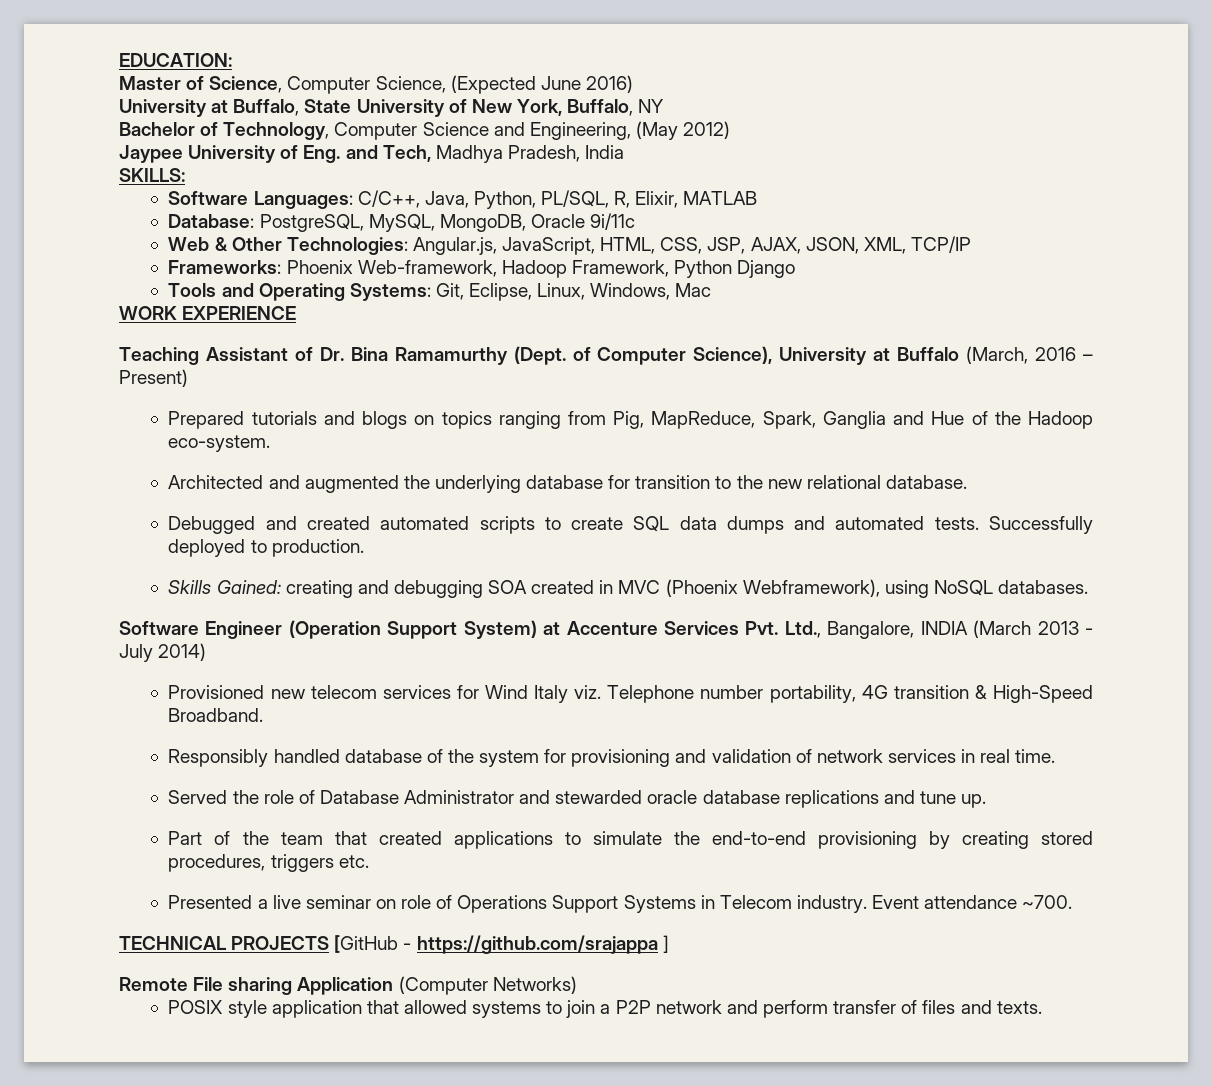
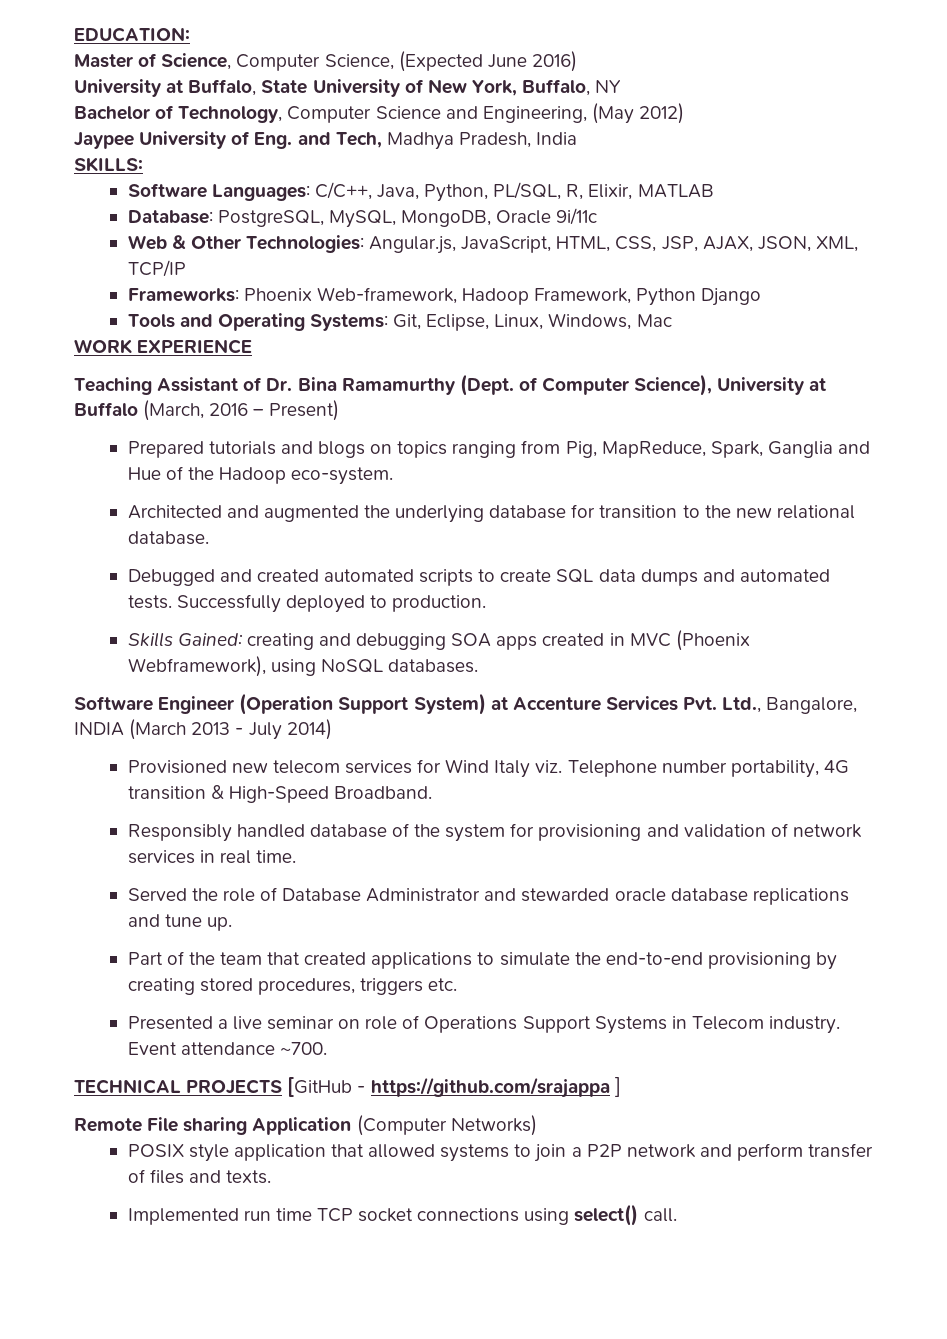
(528, 587) none -> [496,636,538,650] apps
(1042, 1007) none -> [127,1204,677,1226] // Implemented run time TCP socket connections using select() call.

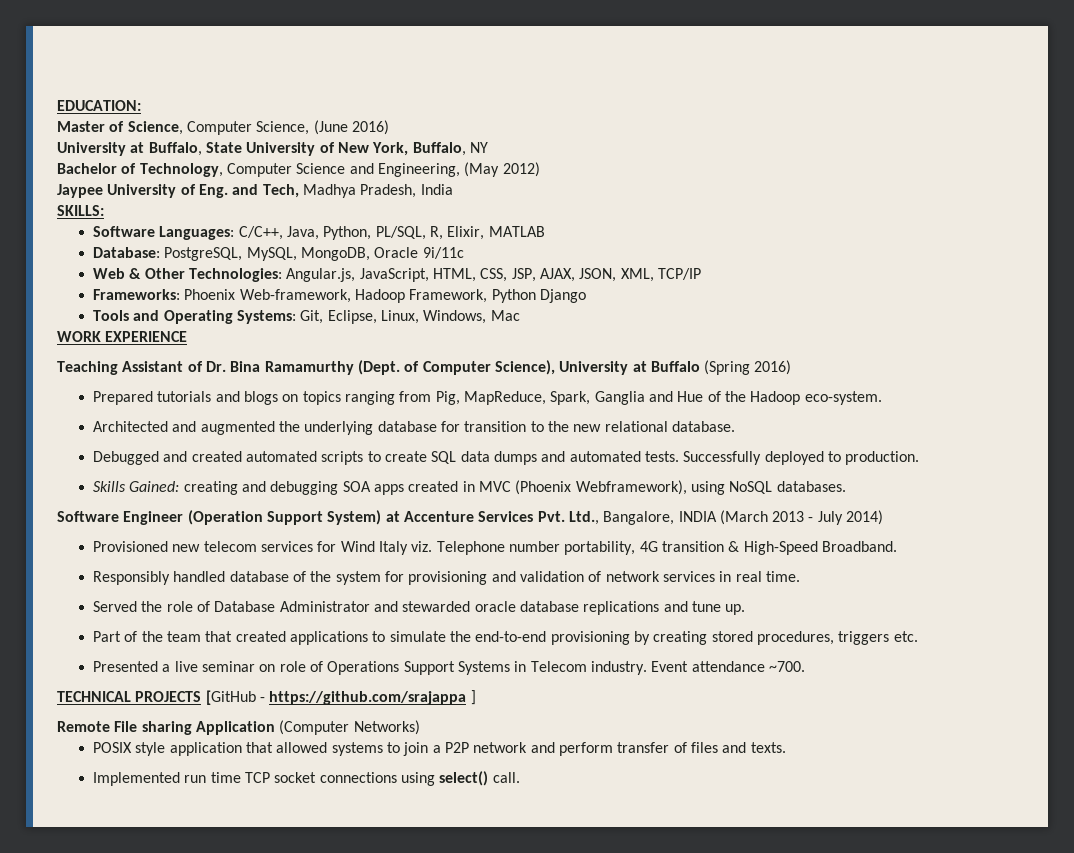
[398,51,527,72] (Expected June -> [313,120,348,135] (June
[143,400,339,421] (March, 2016 – Present) -> [704,360,792,375] (Spring 2016)

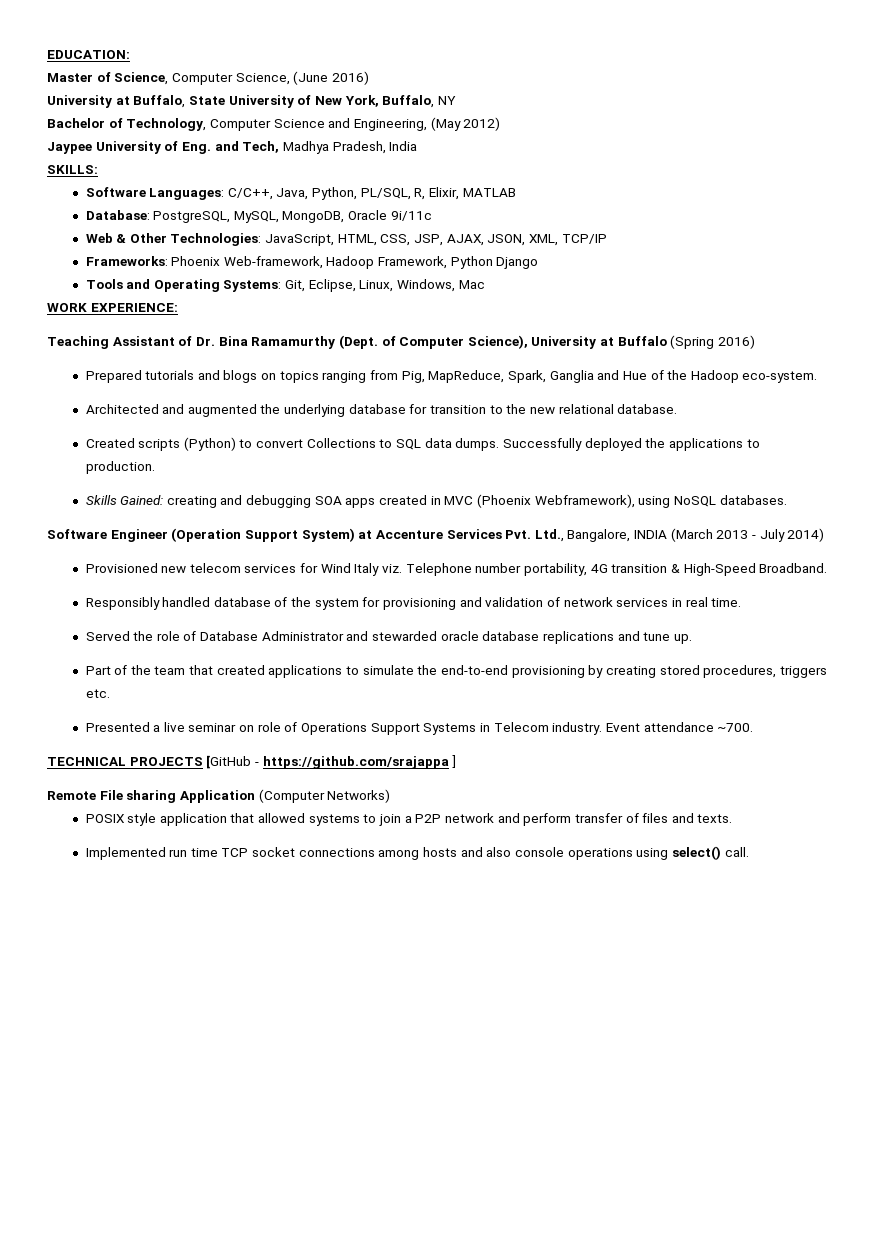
[286,268,356,282] Angular.js, -> (262, 239) none
[105,331,188,342] EXPERIENCE -> [90,303,178,312] EXPERIENCE:
[93,451,824,465] Debugged and created automated scripts to create SQL data dumps and automated tests. Successfully deployed -> [85,437,743,451] Created scripts (Python) to convert Collections to SQL data dumps. Successfully deployed the applications
(397, 777) none -> [378,847,633,860] among hosts and also console operations

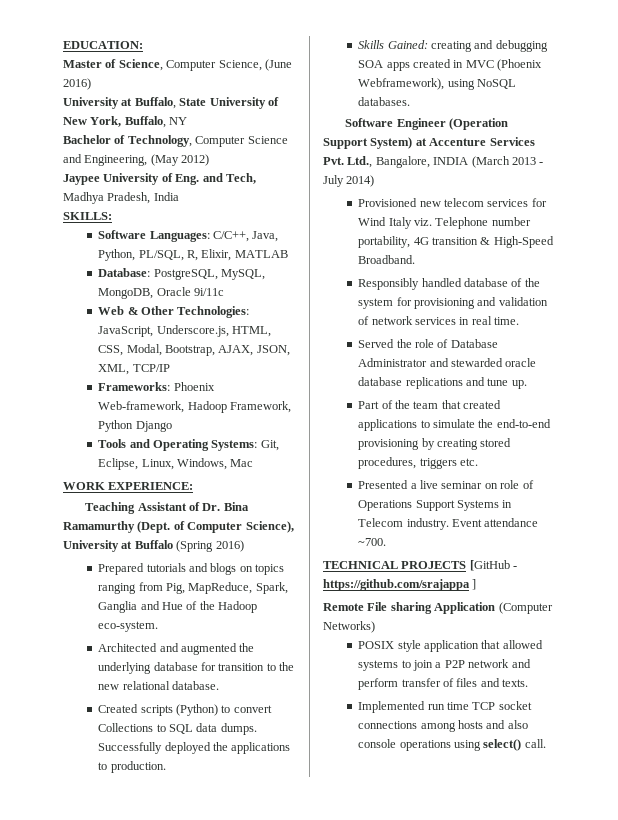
(335, 240) none -> [156,325,229,337] Underscore.js,
[414,234,444,246] JSP, -> [126,344,216,356] Modal, Bootstrap,

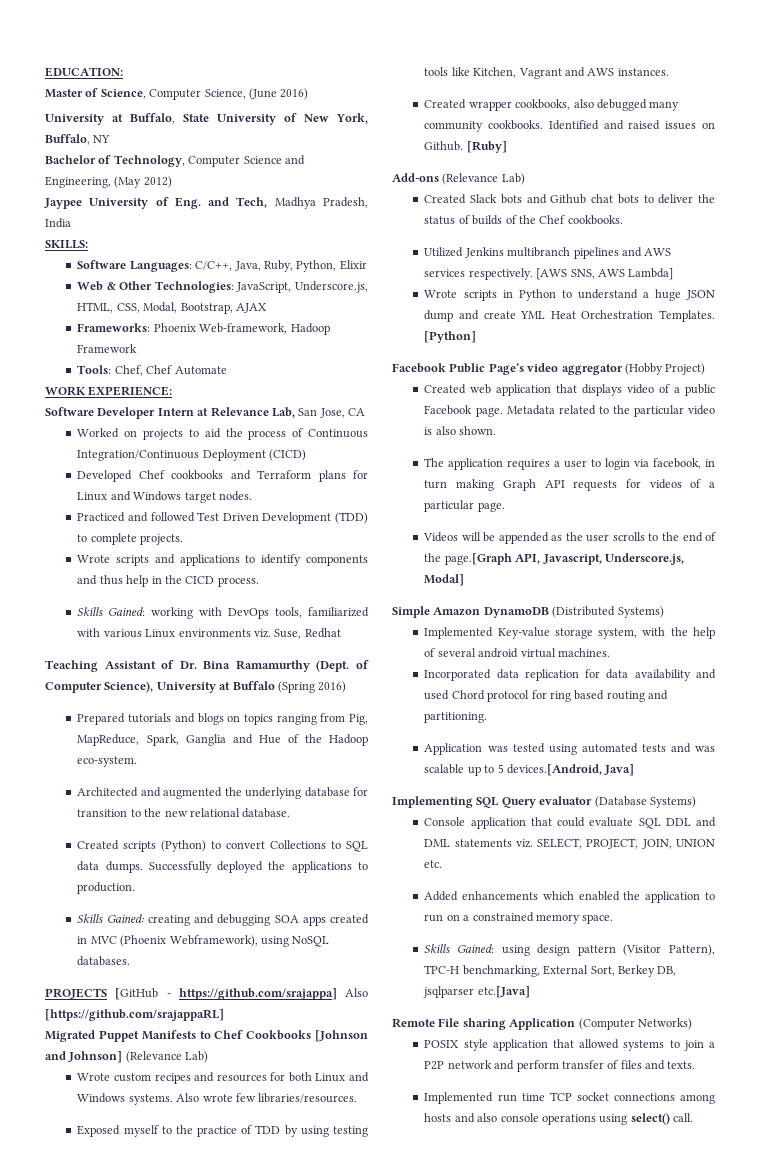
[98,249,288,261] [98,268,266,280] [98,287,225,299] Python, PL/SQL, R, Elixir, MATLAB // Database: PostgreSQL, MySQL, MongoDB, Oracle 9i/11c -> [263,260,367,272] Ruby, Python, Elixir
[218,345,290,356] [98,364,170,375] AJAX, JSON, XML, TCP/IP -> [235,303,267,313] AJAX
[230,401,292,413] [98,420,172,432] [98,439,279,451] [98,458,254,470] [63,482,194,490] Framework, Python Django // Tools and Operating Systems: Git, Eclipse, Linux, Windows, Mac // WORK EXPERIENCE: -> [77,344,138,353] [77,365,227,376] [45,386,173,396] [45,407,365,419] [77,428,368,440] [77,449,307,461] [77,470,368,482] [77,491,252,503] [77,512,368,524] [77,533,184,545] [77,554,368,566] [77,575,259,587] [77,607,369,619] [77,628,341,639] Framework // Tools: Chef, Chef Automate // WORK EXPERIENCE: // Software Developer Intern at Relevance Lab, San Jose, CA // Worked on projects to aid the process of Continuous Integration/Continuous Deployment (CICD) // Developed Chef cookbooks and Terraform plans for Linux and Windows target nodes. // Practiced and followed Test Driven Development (TDD) to complete projects. // Wrote scripts and applications to identify components and thus help in the CICD process. // Skills Gained: working with DevOps tools, familiarized with various Linux environments viz. Suse, Redhat
[345,118,509,130] [323,137,535,149] [323,156,544,168] [323,175,375,187] [358,198,547,207] [358,217,531,229] [358,236,554,248] [358,255,416,264] [358,278,540,290] [358,297,548,309] [358,316,520,325] [358,339,498,348] [358,358,537,367] [358,377,527,389] [358,400,502,409] [358,419,551,431] [358,438,512,450] [358,457,479,469] [358,480,534,489] [358,500,513,511] [358,518,539,530] [358,538,387,546] [323,560,518,571] [323,579,477,591] Software Engineer (Operation Support System) at Accenture Services Pvt. Ltd., Bangalore, INDIA (March 2013 - July 2014) // Provisioned new telecom services for Wind Italy viz. Telephone number portability, 4G transition & High-Speed Broadband. // Responsibly handled database of the system for provisioning and validation of network services in real time. // Served the role of Database Administrator and stewarded oracle database replications and tune up. // Part of the team that created applications to simulate the end-to-end provisioning by creating stored procedures, triggers etc. // Presented a live seminar on role of Operations Support Systems in Telecom industry. Event attendance ~700. // TECHNICAL PROJECTS [GitHub - https://github.com/srajappa ] -> [45,988,368,1000] [45,1009,224,1021] [45,1030,369,1042] [45,1051,209,1063] [77,1072,369,1084] [77,1093,358,1105] [77,1125,368,1137] [424,67,669,79] [424,99,680,111] [424,120,715,132] [424,141,507,153] [392,173,525,185] [424,194,715,204] [424,215,623,225] [424,247,672,259] [424,268,674,280] [424,289,715,301] [424,310,715,322] [424,331,477,343] [392,363,706,375] [424,384,715,396] [424,405,715,417] [424,426,497,435] [424,458,716,470] [424,479,715,491] [424,500,505,512] [423,532,716,544] [424,553,684,565] [424,574,465,586] [392,606,664,618] [424,627,715,639] [424,648,610,658] [424,669,716,681] [424,690,669,702] [424,712,488,723] [424,743,715,755] [424,764,635,776] [392,796,696,808] [424,817,716,829] [424,838,715,849] [424,860,443,868] [424,891,715,903] [424,912,614,924] [424,944,715,956] [424,965,677,977] [423,986,530,998] PROJECTS [GitHub - https://github.com/srajappa] Also [https://github.com/srajappaRL] // Migrated Puppet Manifests to Chef Cookbooks [Johnson and Johnson] (Relevance Lab) // Wrote custom recipes and resources for both Linux and Windows systems. Also wrote few libraries/resources. // Exposed myself to the practice of TDD by using testing tools like Kitchen, Vagrant and AWS instances. // Created wrapper cookbooks, also debugged many community cookbooks. Identified and raised issues on Github. [Ruby] // Add-ons (Relevance Lab) // Created Slack bots and Github chat bots to deliver the status of builds of the Chef cookbooks. // Utilized Jenkins multibranch pipelines and AWS services respectively. [AWS SNS, AWS Lambda] // Wrote scripts in Python to understand a huge JSON dump and create YML Heat Orchestration Templates. [Python] // Facebook Public Page’s video aggregator (Hobby Project) // Created web application that displays video of a public Facebook page. Metadata related to the particular video is also shown. // The application requires a user to login via facebook, in turn making Graph API requests for videos of a particular page. // Videos will be appended as the user scrolls to the end of the page.[Graph API, Javascript, Underscore.js, Modal] // Simple Amazon DynamoDB (Distributed Systems) // Implemented Key-value storage system, with the help of several android virtual machines. // Incorporated data replication for data availability and used Chord protocol for ring based routing and partitioning. // Application was tested using automated tests and was scalable up to 5 devices.[Android, Java] // Implementing SQL Query evaluator (Database Systems) // Console application that could evaluate SQL DDL and DML statements viz. SELECT, PROJECT, JOIN, UNION etc. // Added enhancements which enabled the application to run on a constrained memory space. // Skills Gained: using design pattern (Visitor Pattern), TPC-H benchmarking, External Sort, Berkey DB, jsqlparser etc.[Java]

